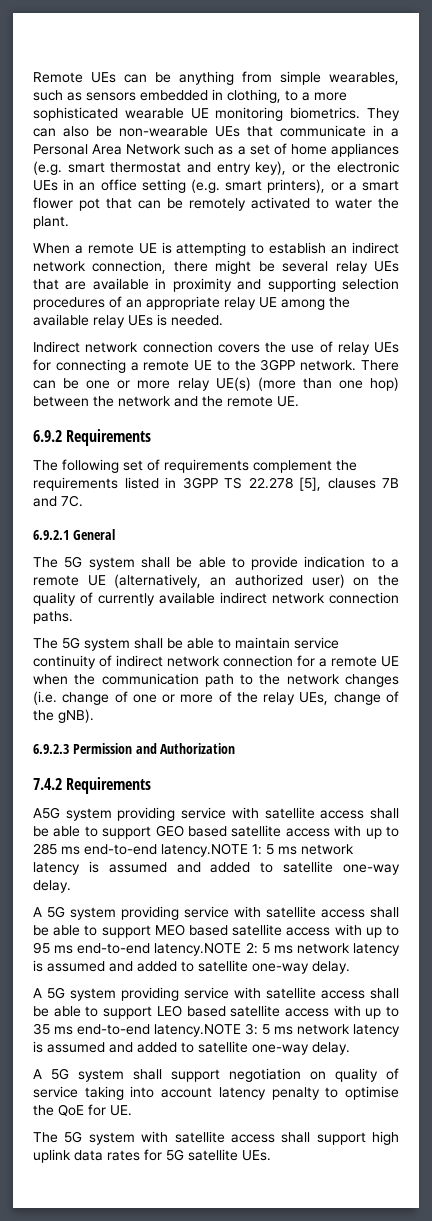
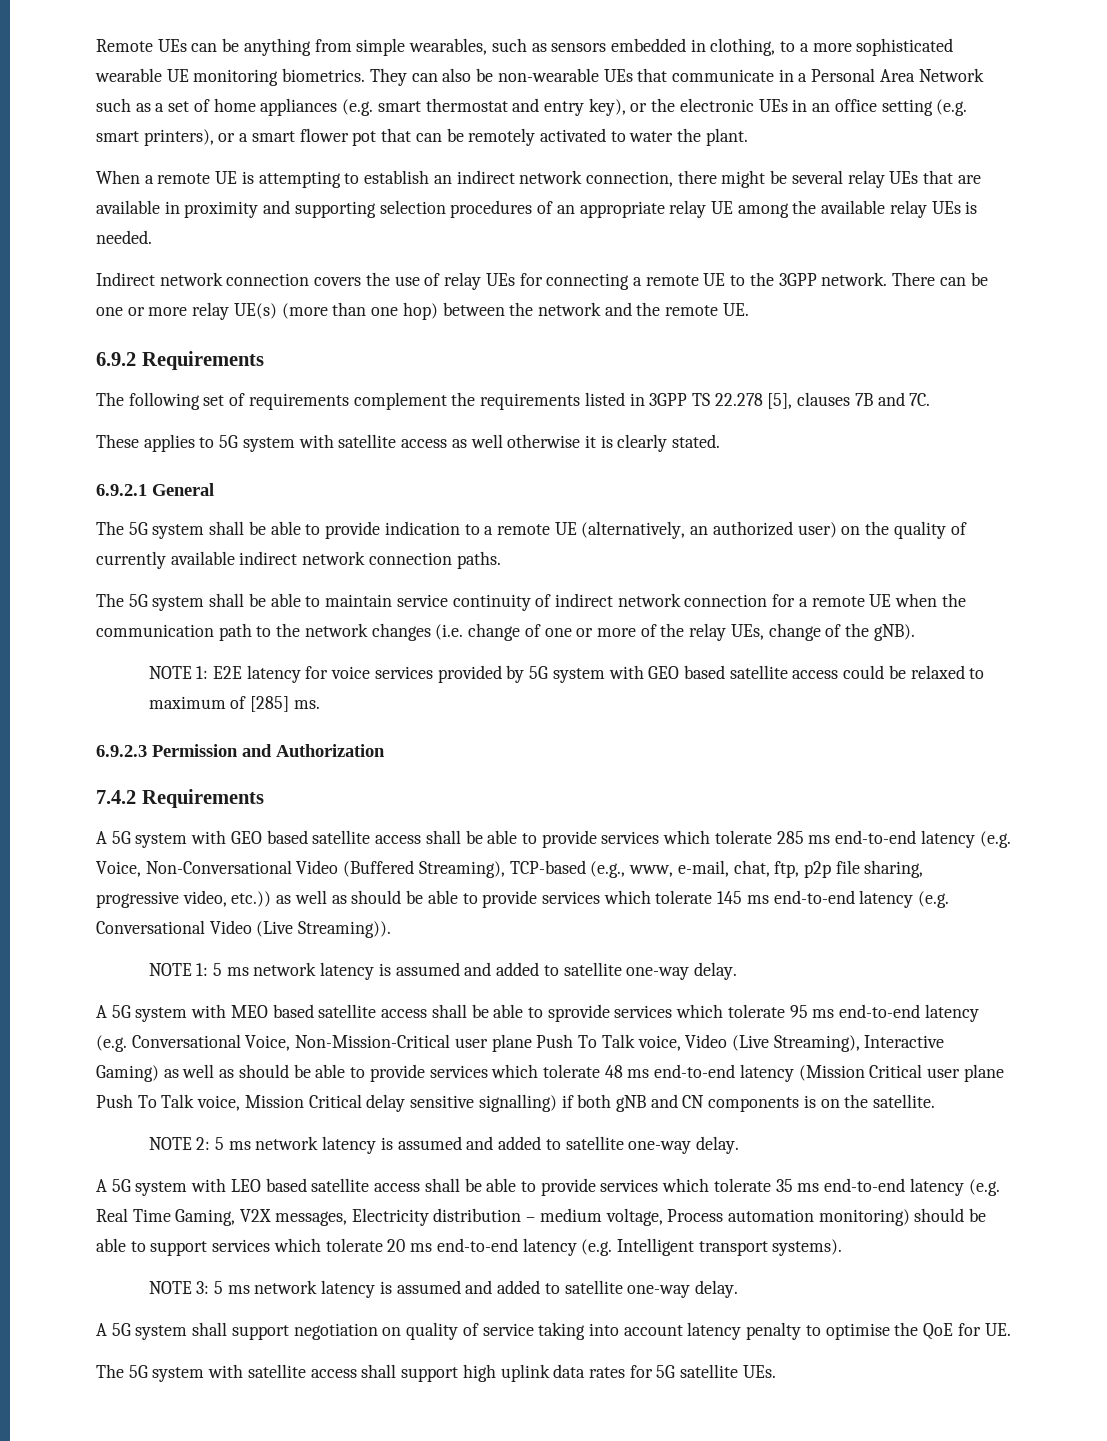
(83, 501) none -> [96,434,721,452] // These applies to 5G system with satellite access as well otherwise it is clearly stated.
(94, 716) none -> [148,665,985,683] [148,696,320,712] // NOTE 1: E2E latency for voice services provided by 5G system with GEO based satellite access could be relaxed to maximum of [285] ms.
[33,807,400,821] [33,825,399,839] [33,843,248,857] A5G system providing service with satellite access shall be able to support GEO based satellite access with up to 285 ms end-to-end latency.NOTE -> [96,830,1011,848] [96,860,924,878] [96,890,950,908] [96,920,392,938] [148,963,192,976] A 5G system with GEO based satellite access shall be able to provide services which tolerate 285 ms end-to-end latency (e.g. Voice, Non-Conversational Video (Buffered Streaming), TCP-based (e.g., www, e-mail, chat, ftp, p2p file sharing, progressive video, etc.)) as well as should be able to provide services which tolerate 145 ms end-to-end latency (e.g. Conversational Video (Live Streaming)). // NOTE
[121,906,399,920] [33,924,399,938] [33,942,242,956] providing service with satellite access shall be able to support MEO based satellite access with up to 95 ms end-to-end latency.NOTE -> [191,1004,979,1022] [96,1034,945,1052] [96,1064,1004,1082] [96,1094,936,1112] [148,1137,192,1150] with MEO based satellite access shall be able to sprovide services which tolerate 95 ms end-to-end latency (e.g. Conversational Voice, Non-Mission-Critical user plane Push To Talk voice, Video (Live Streaming), Interactive Gaming) as well as should be able to provide services which tolerate 48 ms end-to-end latency (Mission Critical user plane Push To Talk voice, Mission Critical delay sensitive signalling) if both gNB and CN components is on the satellite. // NOTE
[121,987,399,1001] [33,1005,399,1019] [33,1023,241,1037] providing service with satellite access shall be able to support LEO based satellite access with up to 35 ms end-to-end latency.NOTE -> [191,1178,1000,1196] [96,1208,987,1226] [96,1238,843,1256] [148,1281,192,1294] with LEO based satellite access shall be able to provide services which tolerate 35 ms end-to-end latency (e.g. Real Time Gaming, V2X messages, Electricity distribution – medium voltage, Process automation monitoring) should be able to support services which tolerate 20 ms end-to-end latency (e.g. Intelligent transport systems). // NOTE

